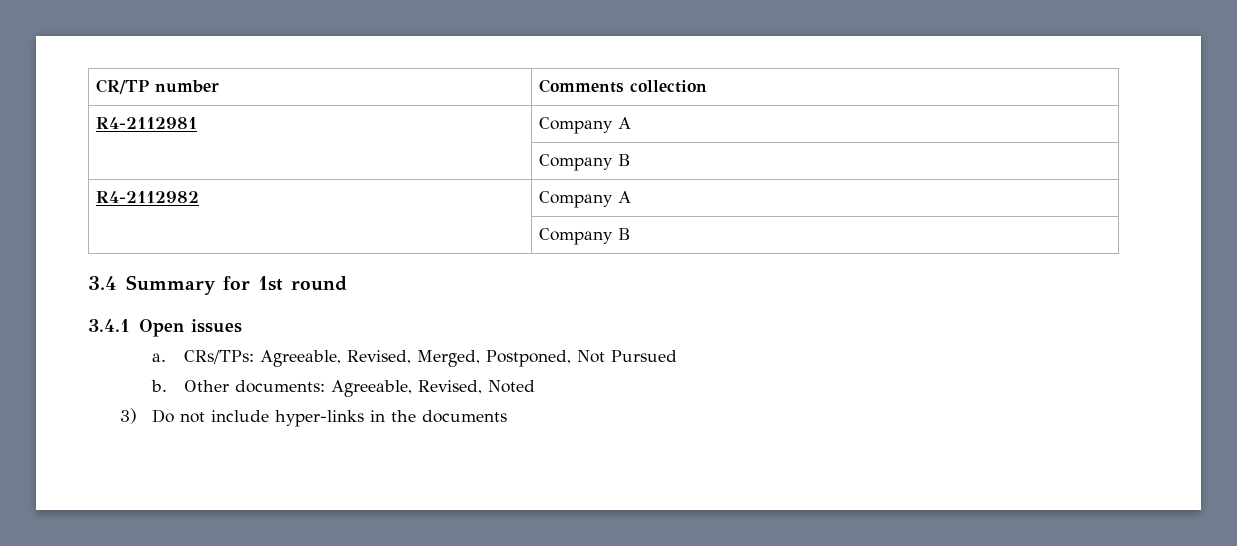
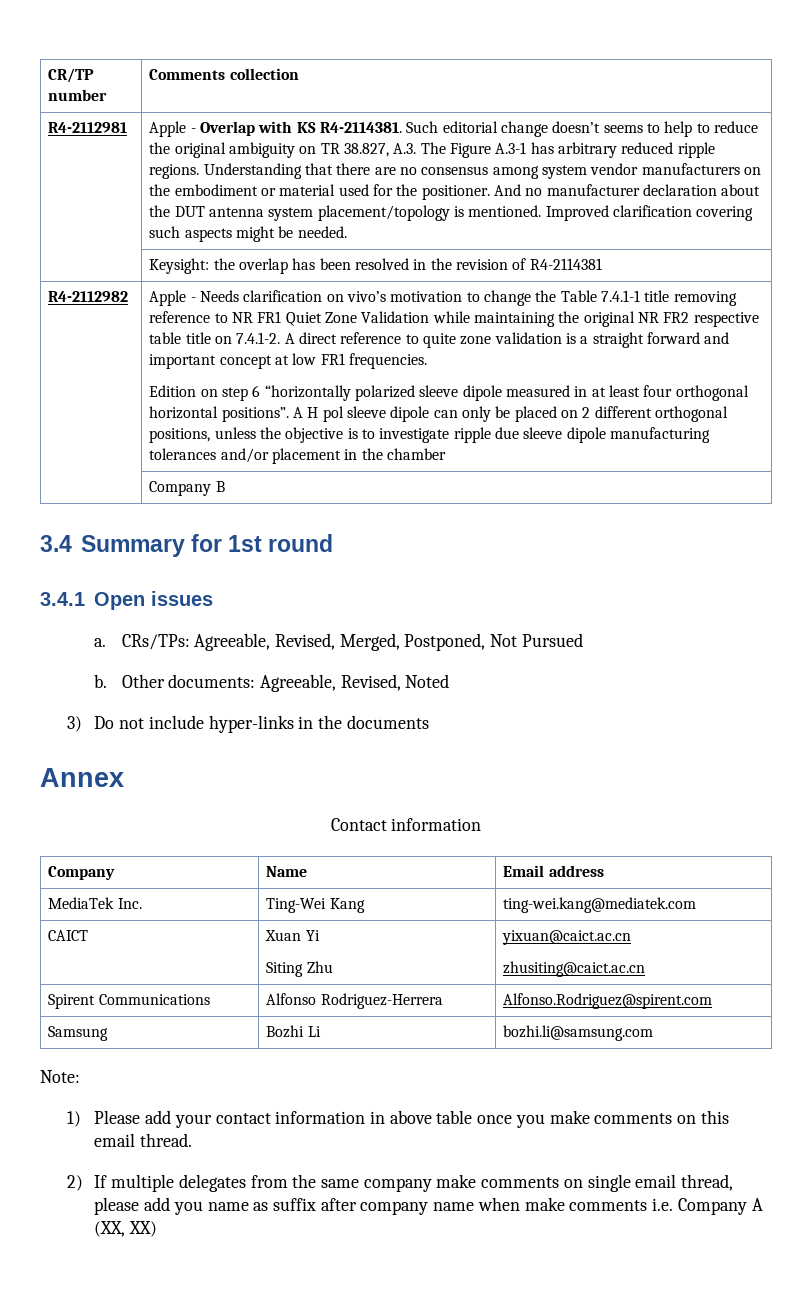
[538,117,631,134] [538,154,631,171] [95,191,199,203] [538,191,631,208] Company A // | Company B // R4-2112982 | Company A -> [149,121,758,137] [149,142,715,158] [149,163,761,179] [149,184,761,200] [149,205,754,221] [149,226,347,242] [149,258,602,274] [48,291,129,302] [149,290,737,306] [149,311,759,327] [149,332,730,348] [149,353,428,369] [149,385,749,401] [149,406,728,422] [149,427,710,443] [149,448,447,464] Apple - Overlap with KS R4-2114381. Such editorial change doesn’t seems to help to reduce the original ambiguity on TR 38.827, A.3. The Figure A.3-1 has arbitrary reduced ripple regions. Understanding that there are no consensus among system vendor manufacturers on the embodiment or material used for the positioner. And no manufacturer declaration about the DUT antenna system placement/topology is mentioned. Improved clarification covering such aspects might be needed. // | Keysight: the overlap has been resolved in the revision of R4-2114381 // R4-2112982 | Apple - Needs clarification on vivo’s motivation to change the Table 7.4.1-1 title removing reference to NR FR1 Quiet Zone Validation while maintaining the original NR FR2 respective table title on 7.4.1-2. A direct reference to quite zone validation is a straight forward and important concept at low FR1 frequencies. // Edition on step 6 “horizontally polarized sleeve dipole measured in at least four orthogonal horizontal positions”. A H pol sleeve dipole can only be placed on 2 different orthogonal positions, unless the objective is to investigate ripple due sleeve dipole manufacturing tolerances and/or placement in the chamber
(508, 416) none -> [40,768,124,787] [330,818,482,831] [48,866,116,880] [266,866,308,877] [503,865,604,877] [48,897,142,909] [266,898,365,913] [503,897,697,913] [48,930,89,941] [265,930,320,941] [266,961,333,977] [502,930,632,945] [503,961,646,977] [48,994,210,1009] [266,993,443,1009] [503,993,713,1009] [48,1026,109,1041] [266,1025,321,1038] [503,1025,654,1041] [40,1070,80,1083] [67,1110,729,1128] [94,1133,193,1147] [67,1174,734,1192] [94,1197,763,1215] [94,1221,158,1237] // Annex // Contact information // Company | Name | Email address // MediaTek Inc. | Ting-Wei Kang | ting-wei.kang@mediatek.com // CAICT | Xuan Yi // Siting Zhu | yixuan@caict.ac.cn // zhusiting@caict.ac.cn // Spirent Communications | Alfonso Rodriguez-Herrera | Alfonso.Rodriguez@spirent.com // Samsung | Bozhi Li | bozhi.li@samsung.com // Note: // 1) Please add your contact information in above table once you make comments on this email thread. // 2) If multiple delegates from the same company make comments on single email thread, please add you name as suffix after company name when make comments i.e. Company A (XX, XX)

